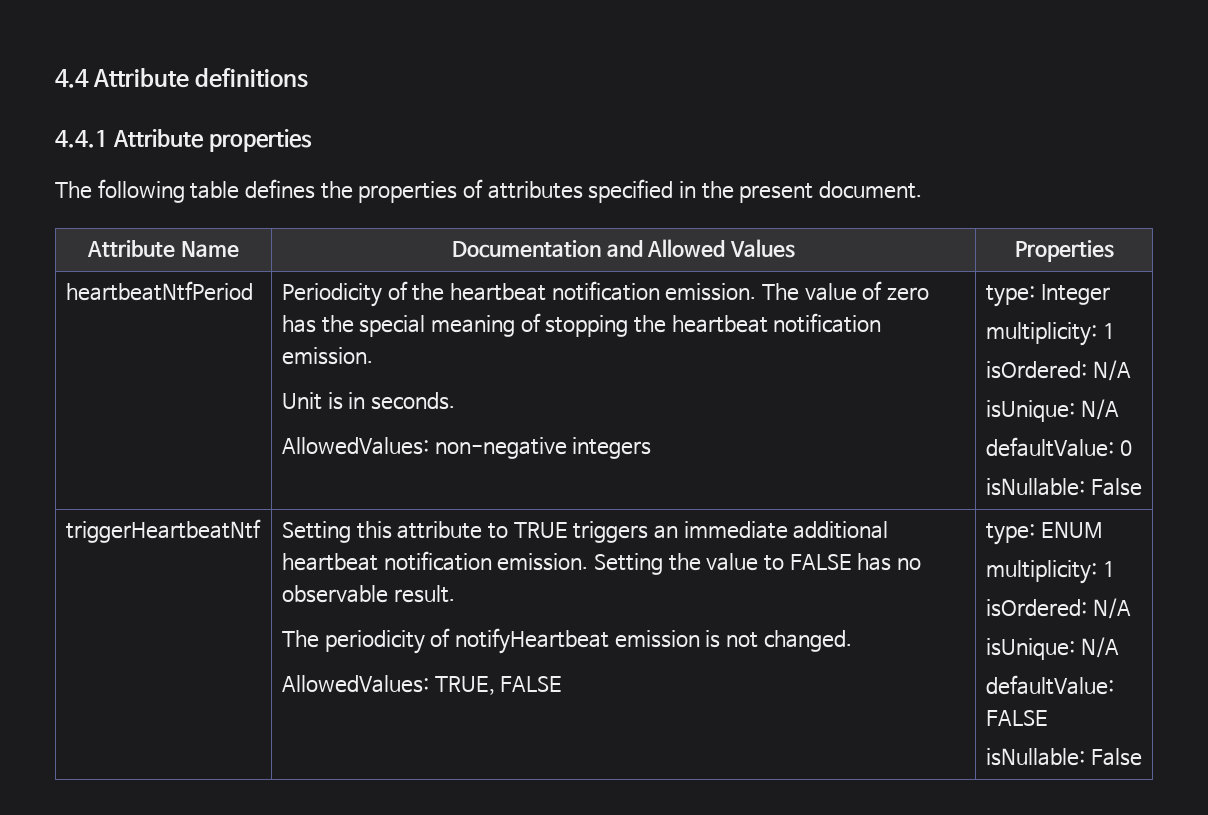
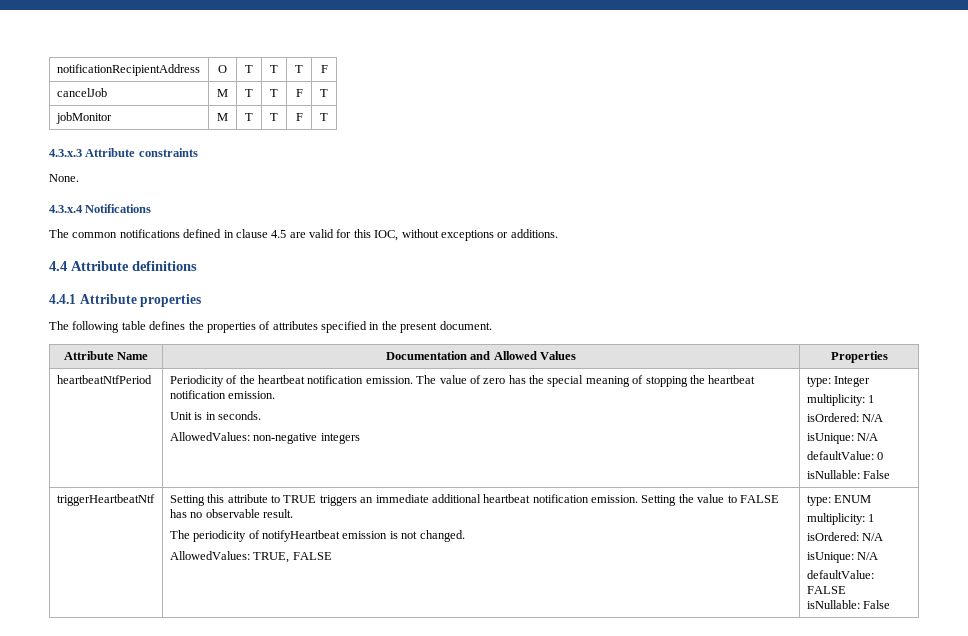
(55, 78) none -> [56,64,200,76] [218,65,227,73] [245,65,253,73] [270,65,278,73] [295,65,303,73] [320,65,328,73] [56,88,107,97] [217,89,228,97] [245,89,253,97] [270,89,278,97] [295,89,303,97] [320,89,328,97] [55,112,112,124] [217,113,228,121] [245,113,253,121] [270,113,278,121] [295,113,303,121] [320,113,328,121] [49,148,198,157] [49,174,79,182] [49,204,152,213] [49,229,558,241] notificationRecipientAddress | O | T | T | T | F // cancelJob | M | T | T | F | T // jobMonitor | M | T | T | F | T // 4.3.x.3 Attribute constraints // None. // 4.3.x.4 Notifications // The common notifications defined in clause 4.5 are valid for this IOC, without exceptions or additions. //

